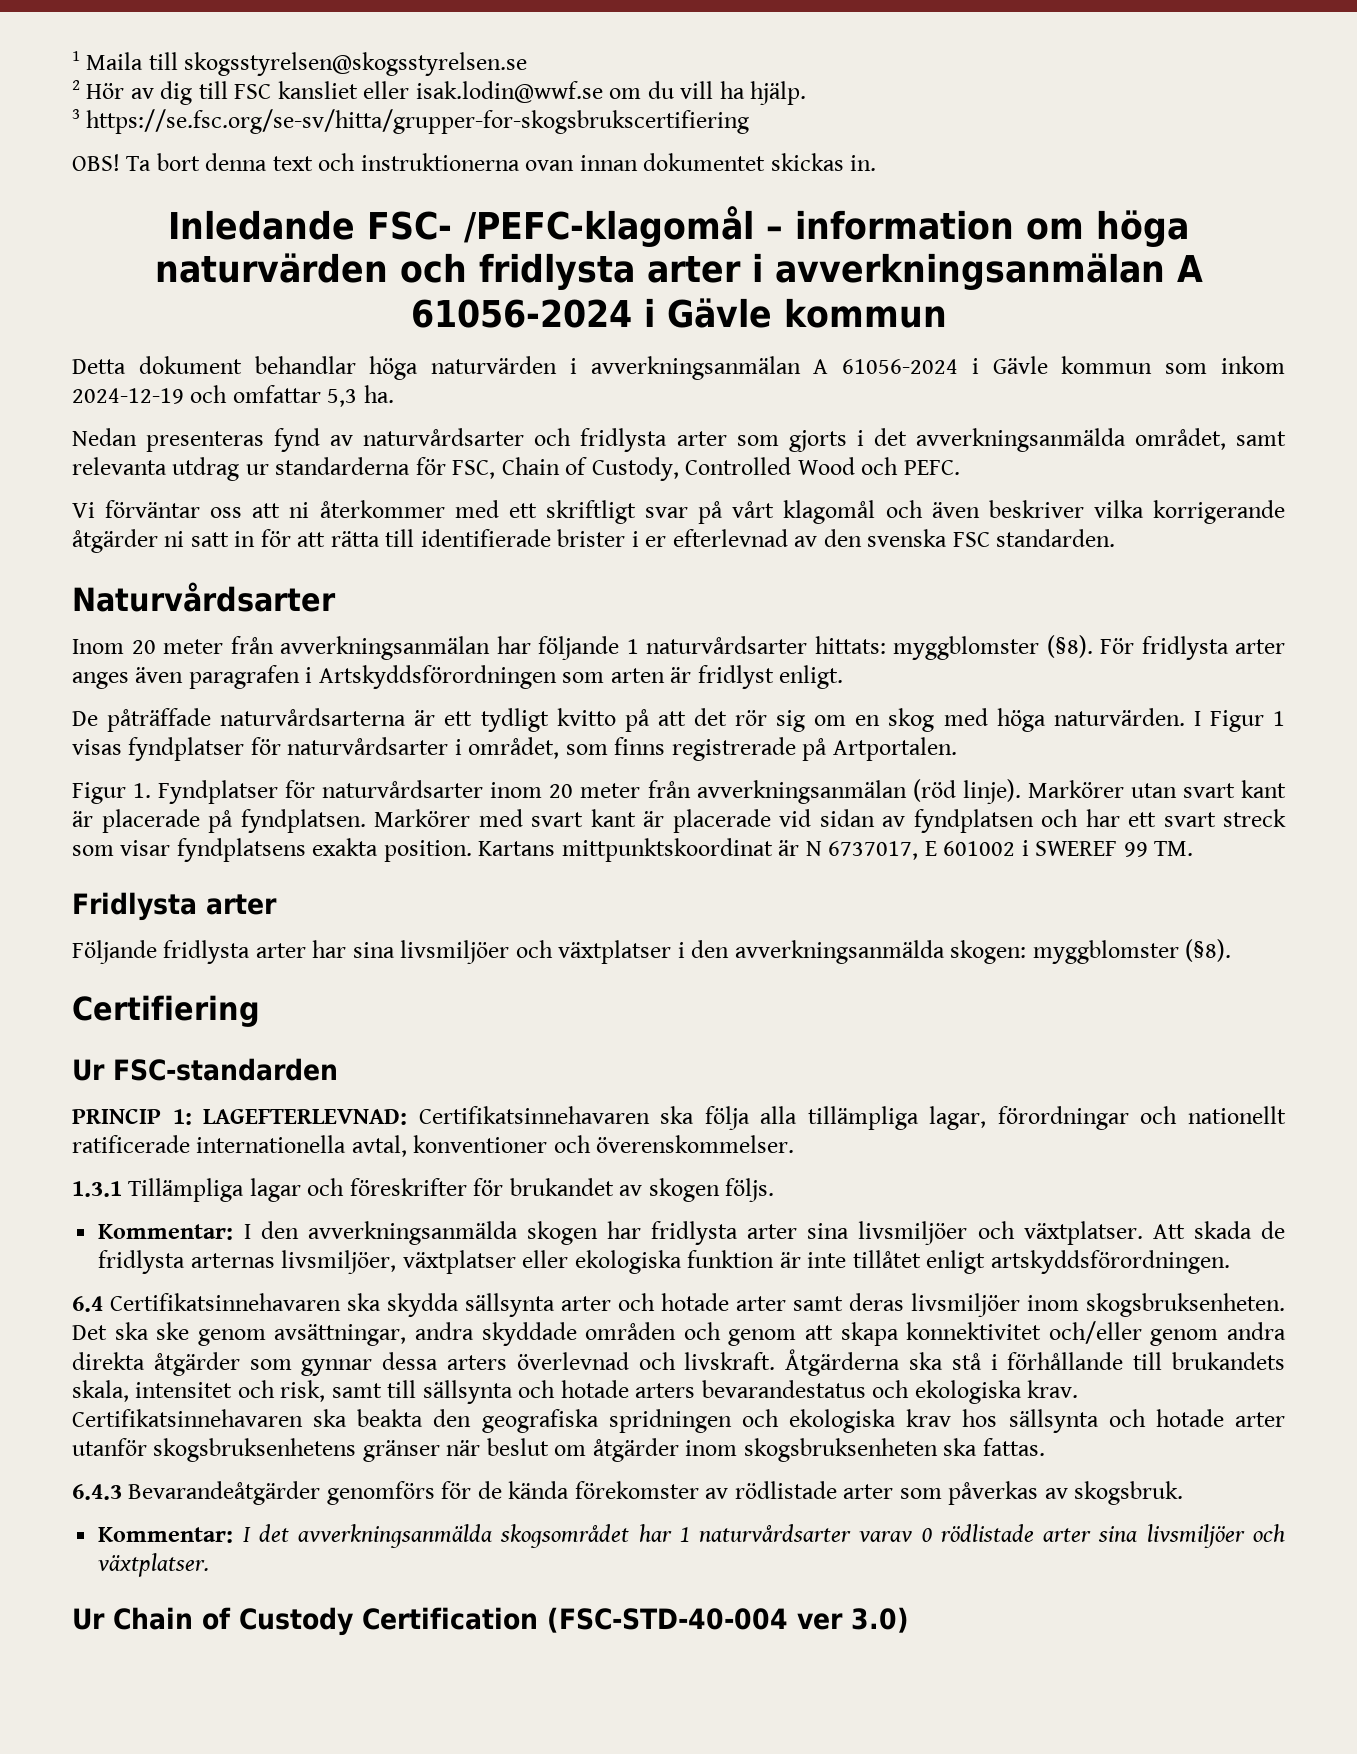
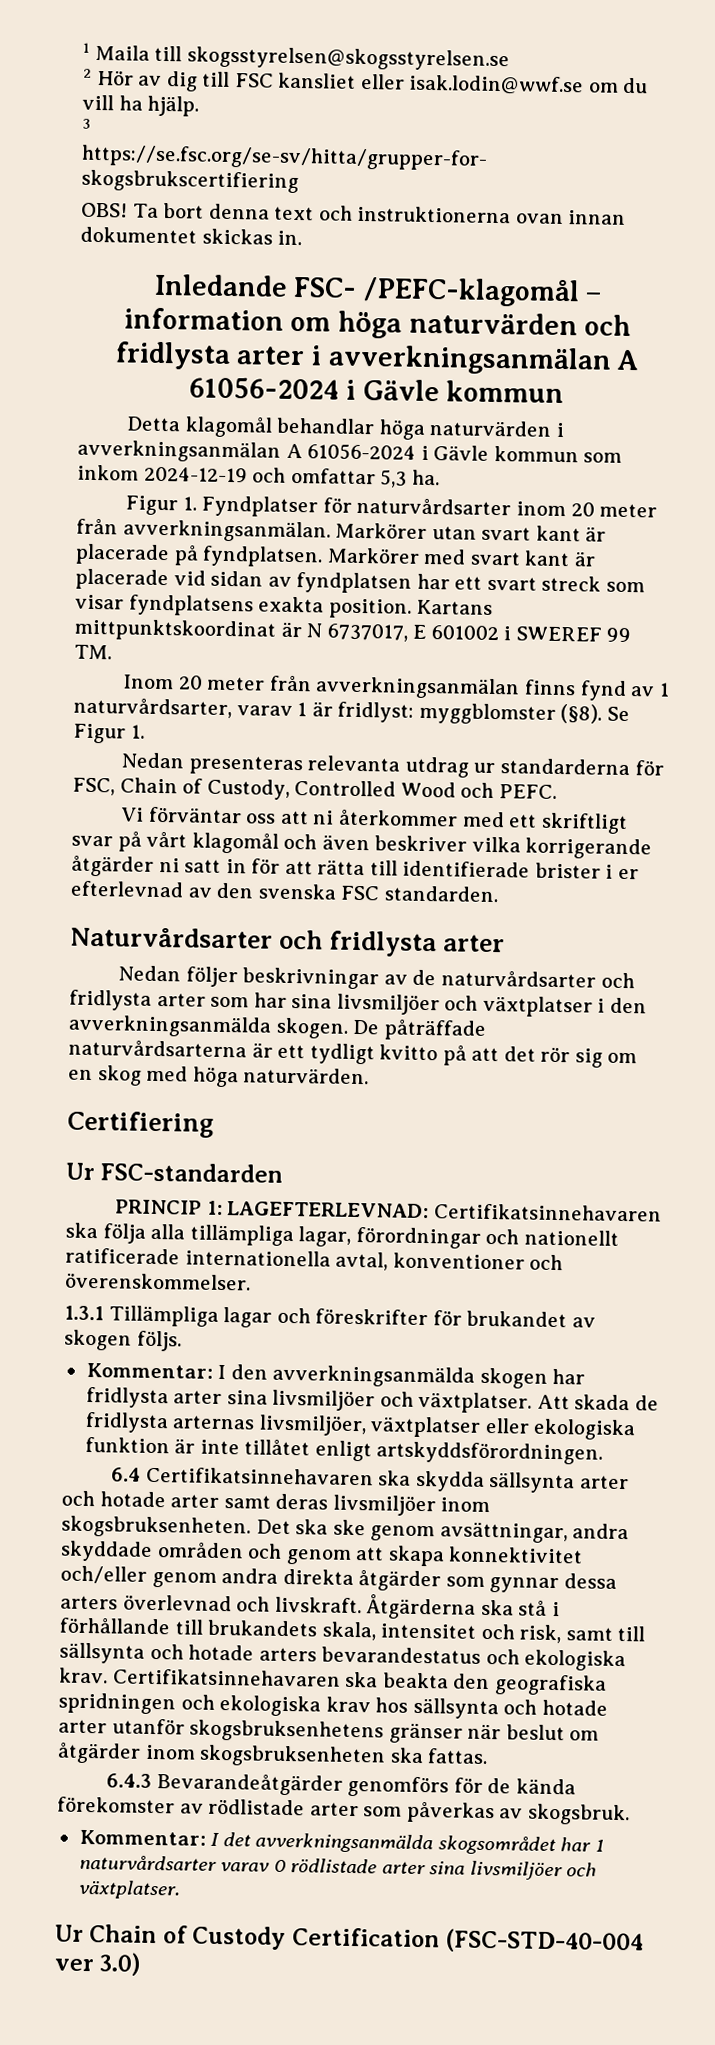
[138,356,242,374] dokument -> [184,415,273,438] klagomål
[72,428,1286,452] Nedan presenteras fynd av naturvårdsarter och fridlysta arter som gjorts i det avverkningsanmälda området, samt -> [125,495,658,518] [76,517,607,543] [75,543,596,568] [75,568,645,594] [75,594,494,619] [74,618,632,643] [74,644,112,660] [122,674,670,701] [73,696,630,725] [73,723,145,744] [121,752,303,776] Figur 1. Fyndplatser för naturvårdsarter inom 20 meter från avverkningsanmälan. Markörer utan svart kant är placerade på fyndplatsen. Markörer med svart kant är placerade vid sidan av fyndplatsen har ett svart streck som visar fyndplatsens exakta position. Kartans mittpunktskoordinat är N 6737017, E 601002 i SWEREF 99 TM. // Inom 20 meter från avverkningsanmälan finns fynd av 1 naturvårdsarter, varav 1 är fridlyst: myggblomster (§8). Se Figur 1. // Nedan presenteras
[72,635,1285,660] [72,665,844,689] // Inom 20 meter från avverkningsanmälan har följande 1 naturvårdsarter hittats: myggblomster (§8). För fridlysta arter anges även paragrafen i Artskyddsförordningen som arten är fridlyst enligt. // -> [279,929,506,958] [118,965,635,990] [69,989,647,1018] [68,1014,349,1039] och fridlysta arter // Nedan följer beskrivningar av de naturvårdsarter och fridlysta arter som har sina livsmiljöer och växtplatser i den avverkningsanmälda skogen.
[1193,710,1285,732] [72,737,957,761] [72,779,1286,804] [72,809,1286,833] [72,838,1194,862] [72,892,277,921] [72,939,1232,964] I Figur 1 visas fyndplatser för naturvårdsarter i området, som finns registrerade på Artportalen. // Figur 1. Fyndplatser för naturvårdsarter inom 20 meter från avverkningsanmälan (röd linje). Markörer utan svart kant är placerade på fyndplatsen. Markörer med svart kant är placerade vid sidan av fyndplatsen och har ett svart streck som visar fyndplatsens exakta position. Kartans mittpunktskoordinat är N 6737017, E 601002 i SWEREF 99 TM. // Fridlysta arter // Följande fridlysta arter har sina livsmiljöer och växtplatser i den avverkningsanmälda skogen: myggblomster (§8). -> (370, 1076) none

